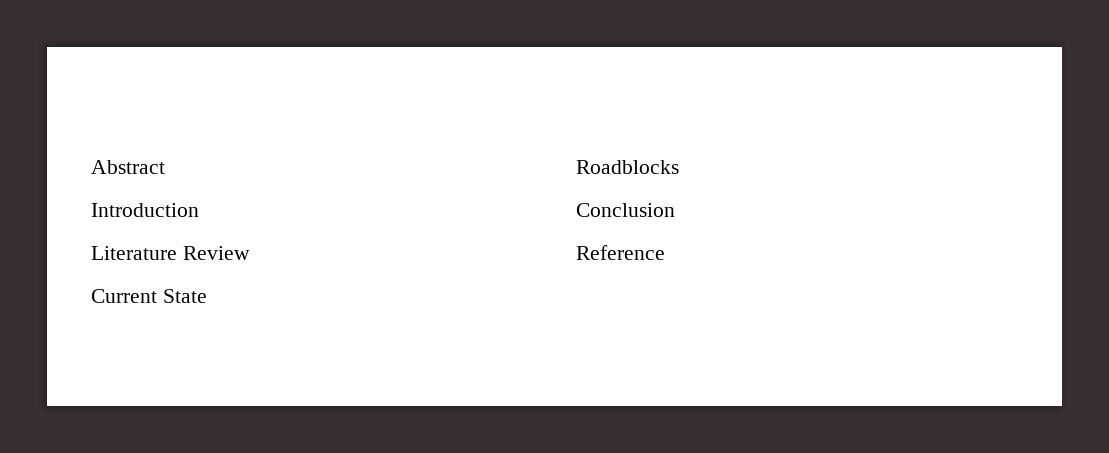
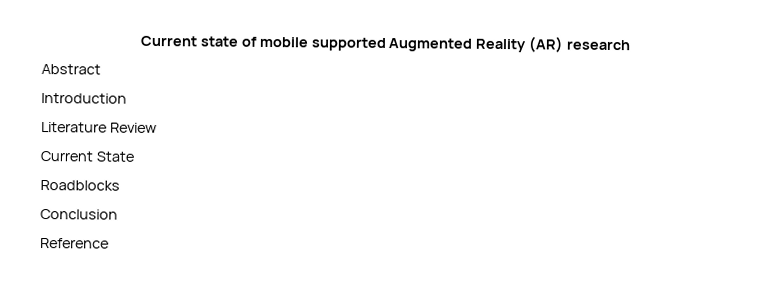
(91, 167) none -> [139,35,631,53] Current state of mobile supported Augmented Reality (AR) research //

